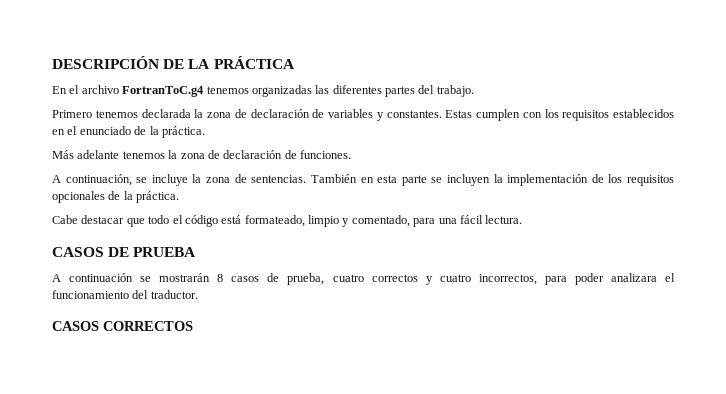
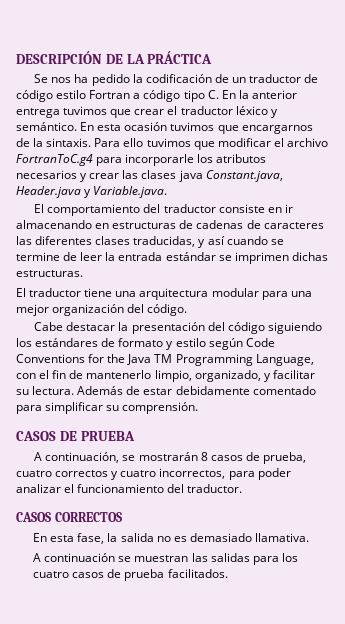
[52,85,474,97] [52,109,674,121] [52,126,205,138] [52,150,351,159] [52,174,674,186] [52,191,180,203] [52,215,523,227] En el archivo FortranToC.g4 tenemos organizadas las diferentes partes del trabajo. // Primero tenemos declarada la zona de declaración de variables y constantes. Estas cumplen con los requisitos establecidos en el enunciado de la práctica. // Más adelante tenemos la zona de declaración de funciones. // A continuación, se incluye la zona de sentencias. También en esta parte se incluyen la implementación de los requisitos opcionales de la práctica. // Cabe destacar que todo el código está formateado, limpio y comentado, para una fácil lectura. -> [34,74,319,86] [16,90,297,102] [16,106,278,118] [16,122,313,134] [16,138,328,150] [16,154,267,166] [16,170,283,182] [16,186,168,198] [34,204,293,216] [16,220,324,229] [16,236,284,248] [16,252,328,264] [16,270,83,277] [16,288,312,300] [16,304,188,316] [34,322,322,334] [16,338,275,350] [16,354,314,366] [16,370,315,382] [16,386,316,395] [16,402,199,414] Se nos ha pedido la codificación de un traductor de código estilo Fortran a código tipo C. En la anterior entrega tuvimos que crear el traductor léxico y semántico. En esta ocasión tuvimos que encargarnos de la sintaxis. Para ello tuvimos que modificar el archivo FortranToC.g4 para incorporarle los atributos necesarios y crear las clases java Constant.java, Header.java y Variable.java. // El comportamiento del traductor consiste en ir almacenando en estructuras de cadenas de caracteres las diferentes clases traducidas, y así cuando se termine de leer la entrada estándar se imprimen dichas estructuras. // El traductor tiene una arquitectura modular para una mejor organización del código. // Cabe destacar la presentación del código siguiendo los estándares de formato y estilo según Code Conventions for the Java TM Programming Language, con el fin de mantenerlo limpio, organizado, y facilitar su lectura. Además de estar debidamente comentado para simplificar su comprensión.
[69,273,134,282] continuación -> [45,452,120,463] continuación,
[610,273,657,282] analizara -> [16,484,61,493] analizar
(193, 326) none -> [33,533,309,544] [33,553,298,565] [33,569,228,581] // En esta fase, la salida no es demasiado llamativa. // A continuación se muestran las salidas para los cuatro casos de prueba facilitados.

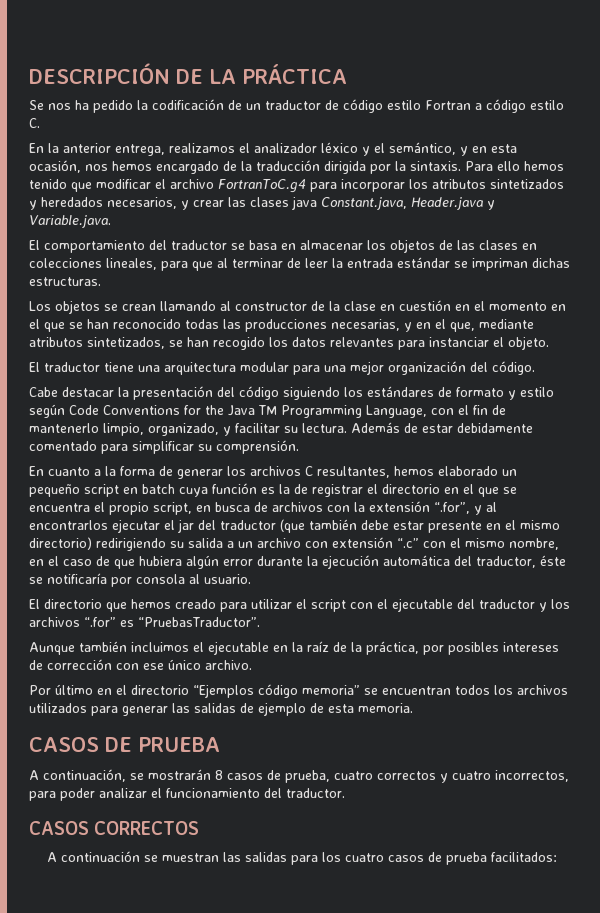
[183,90,205,102] tipo -> [530,100,564,110] estilo
(219, 94) none -> (40, 123) //
[16,106,278,118] [16,122,313,134] [16,138,30,147] entrega tuvimos que crear el traductor léxico y semántico. En esta ocasión tuvimos que encargarnos de -> [115,142,517,156] [29,160,391,174] entrega, realizamos el analizador léxico y el semántico, y en esta ocasión, nos hemos encargado de la traducción dirigida por
[146,138,191,147] tuvimos -> [524,161,564,171] [29,179,67,189] hemos tenido
[125,154,195,166] incorporarle -> [340,179,405,192] incorporar
[16,170,77,179] necesarios -> [489,179,564,189] [29,197,177,210] sintetizados y heredados necesarios,
[218,204,293,213] [16,220,324,229] [16,236,284,248] [16,252,60,261] consiste en ir almacenando en estructuras de cadenas de caracteres las diferentes clases traducidas, y así cuando se termine -> [231,239,537,253] [29,258,283,271] se basa en almacenar los objetos de las clases en colecciones lineales, para que al terminar
[234,252,289,264] imprimen -> [472,258,528,271] impriman
(83, 273) none -> [29,300,566,314] [29,319,534,332] [29,336,549,350] // Los objetos se crean llamando al constructor de la clase en cuestión en el momento en el que se han reconocido todas las producciones necesarias, y en el que, mediante atributos sintetizados, se han recogido los datos relevantes para instanciar el objeto.
(199, 408) none -> [29,466,517,479] [29,483,517,497] [29,501,497,515] [29,519,560,533] [29,537,559,551] [29,555,566,569] [29,573,251,587] [29,598,570,612] [29,617,260,627] [29,641,559,655] [29,659,252,670] [29,684,568,698] [29,702,413,716] // En cuanto a la forma de generar los archivos C resultantes, hemos elaborado un pequeño script en batch cuya función es la de registrar el directorio en el que se encuentra el propio script, en busca de archivos con la extensión “.for”, y al encontrarlos ejecutar el jar del traductor (que también debe estar presente en el mismo directorio) redirigiendo su salida a un archivo con extensión “.c” con el mismo nombre, en el caso de que hubiera algún error durante la ejecución automática del traductor, éste se notificaría por consola al usuario. // El directorio que hemos creado para utilizar el script con el ejecutable del traductor y los archivos “.for” es “PruebasTraductor”. // Aunque también incluimos el ejecutable en la raíz de la práctica, por posibles intereses de corrección con ese único archivo. // Por último en el directorio “Ejemplos código memoria” se encuentran todos los archivos utilizados para generar las salidas de ejemplo de esta memoria.
[33,533,309,544] // En esta fase, la salida no es demasiado llamativa. -> (200, 828) none
[167,569,228,578] facilitados. -> [490,852,557,862] facilitados:

